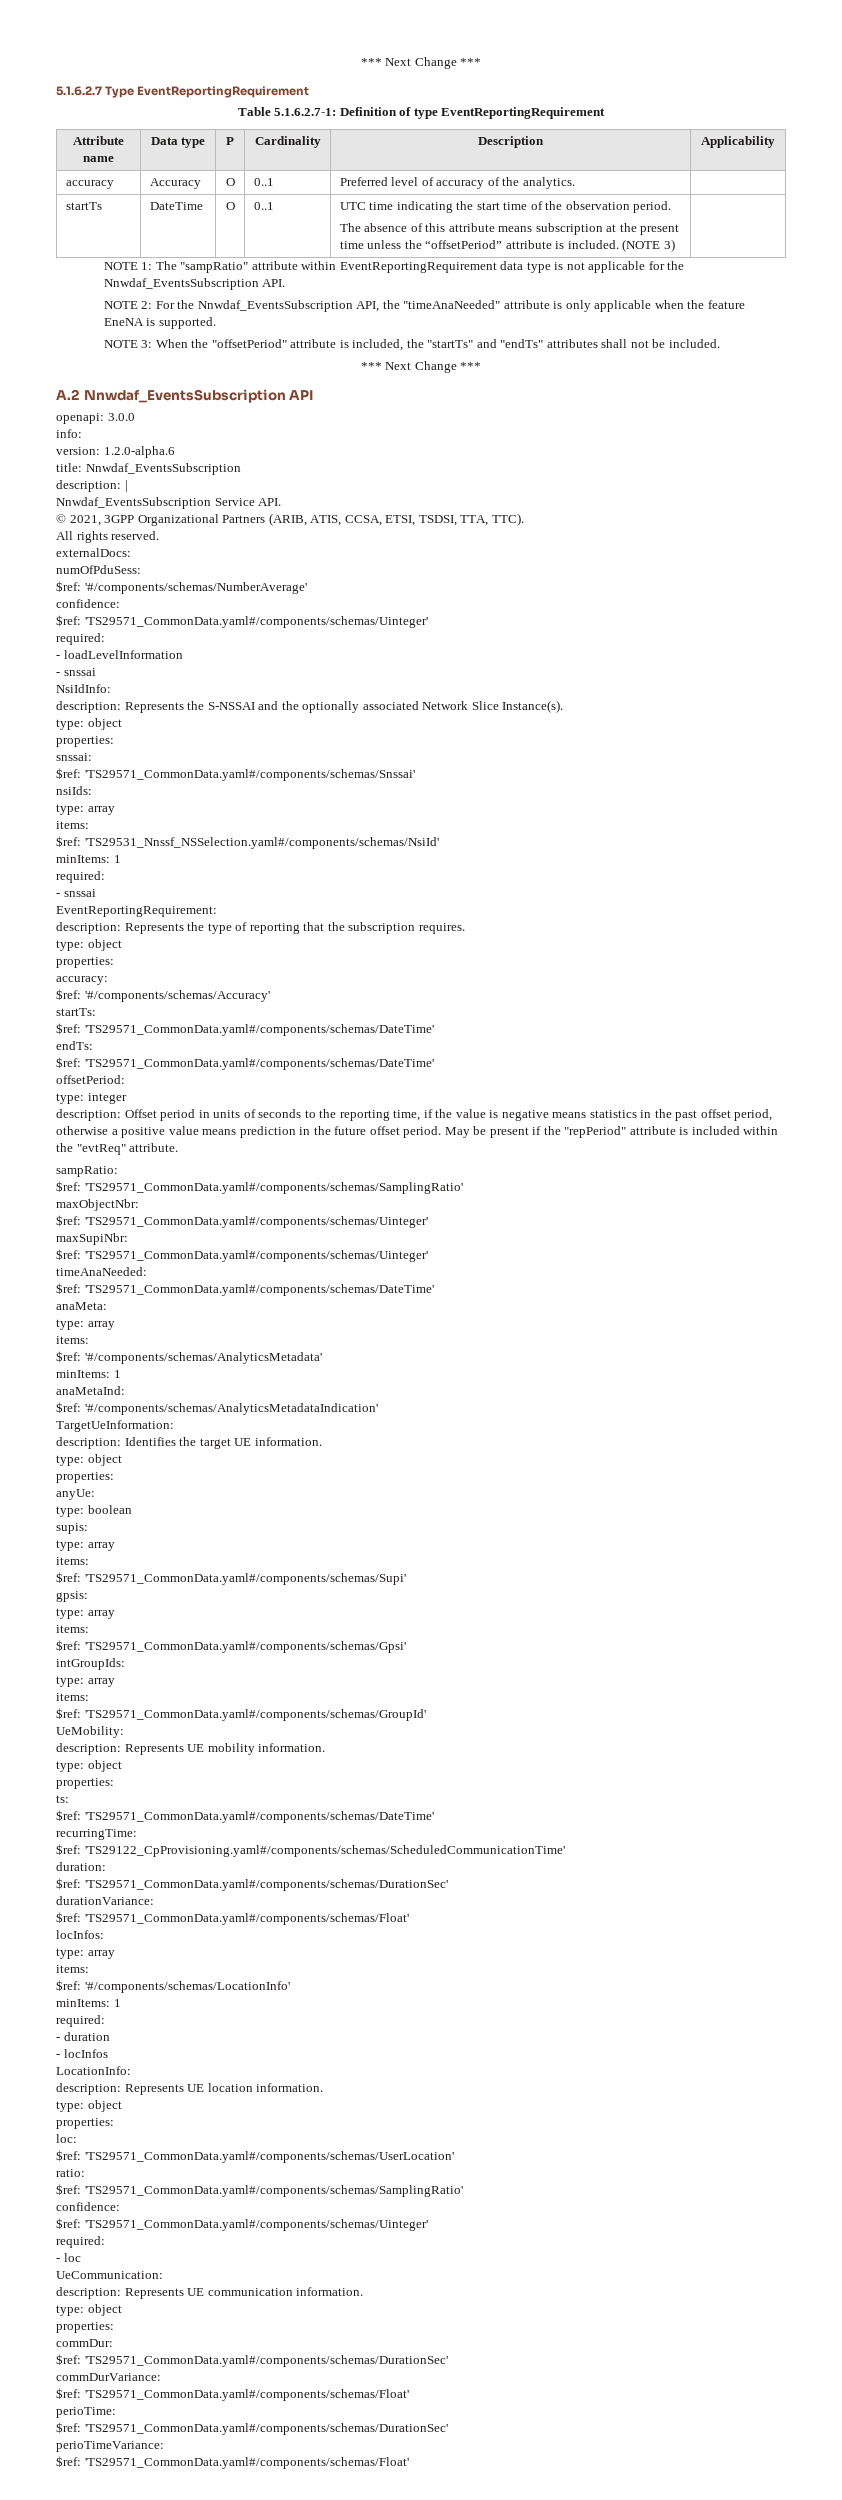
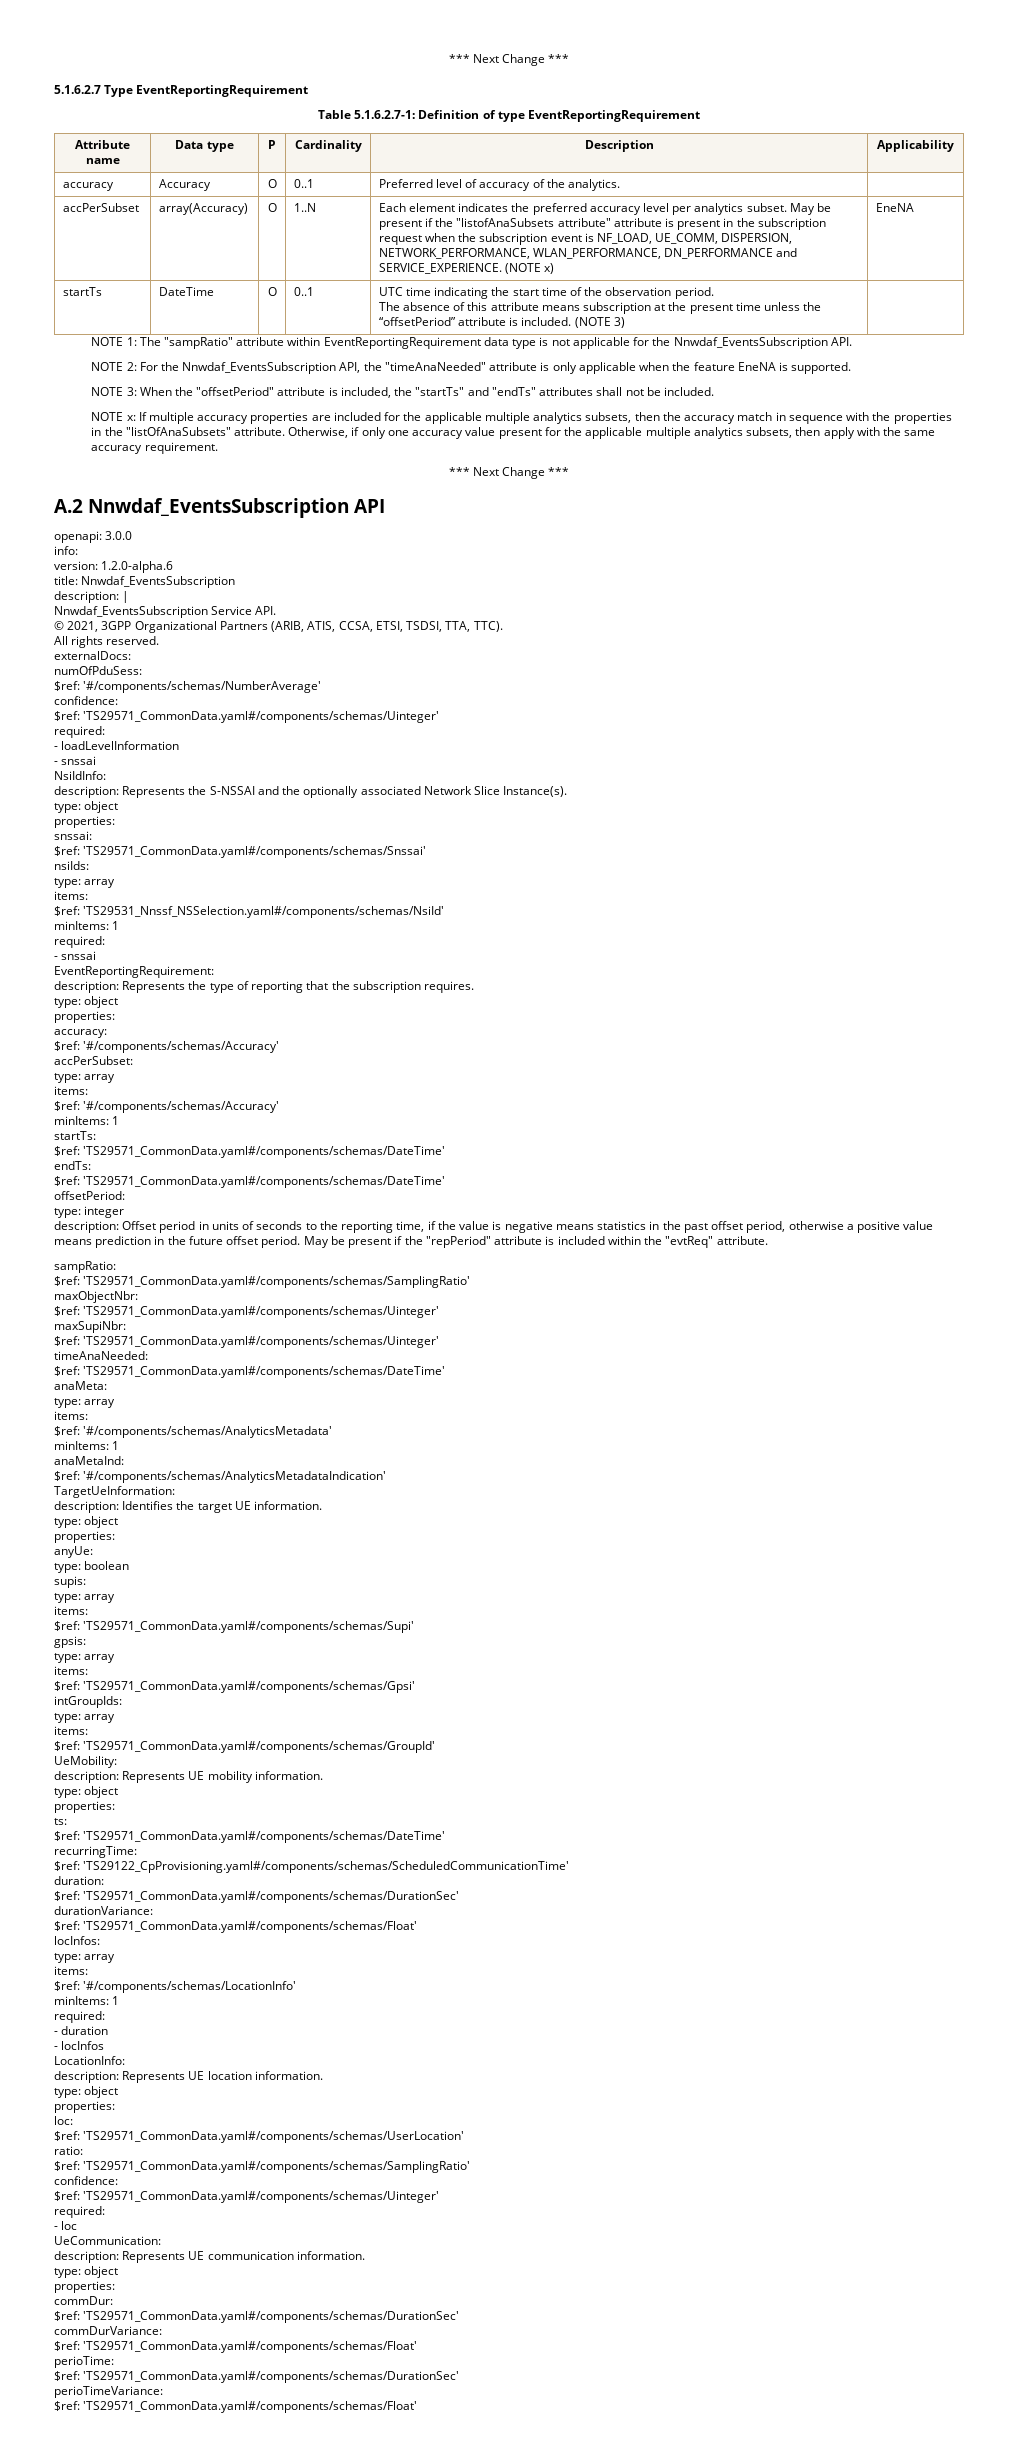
(575, 183) none -> [62,203,139,212] [158,203,248,215] [267,203,277,212] [293,203,316,212] [378,203,832,215] [378,218,826,230] [378,233,793,245] [378,248,798,259] [378,263,555,274] [875,203,914,212] // accPerSubset | array(Accuracy) | O | 1..N | Each element indicates the preferred accuracy level per analytics subset. May be present if the "listofAnaSubsets attribute" attribute is present in the subscription request when the subscription event is NF_LOAD, UE_COMM, DISPERSION, NETWORK_PERFORMANCE, WLAN_PERFORMANCE, DN_PERFORMANCE and SERVICE_EXPERIENCE. (NOTE x) | EneNA
(720, 343) none -> [91,412,952,424] [91,427,936,439] [91,442,218,454] // NOTE x: If multiple accuracy properties are included for the applicable multiple analytics subsets, then the accuracy match in sequence with the properties in the "listOfAnaSubsets" attribute. Otherwise, if only one accuracy value present for the applicable multiple analytics subsets, then apply with the same accuracy requirement.
(270, 996) none -> [54,1056,133,1065] [54,1073,116,1083] [54,1086,88,1095] [54,1101,280,1113] [54,1116,120,1125] // accPerSubset: // type: array // items: // $ref: '#/components/schemas/Accuracy' // minItems: 1

